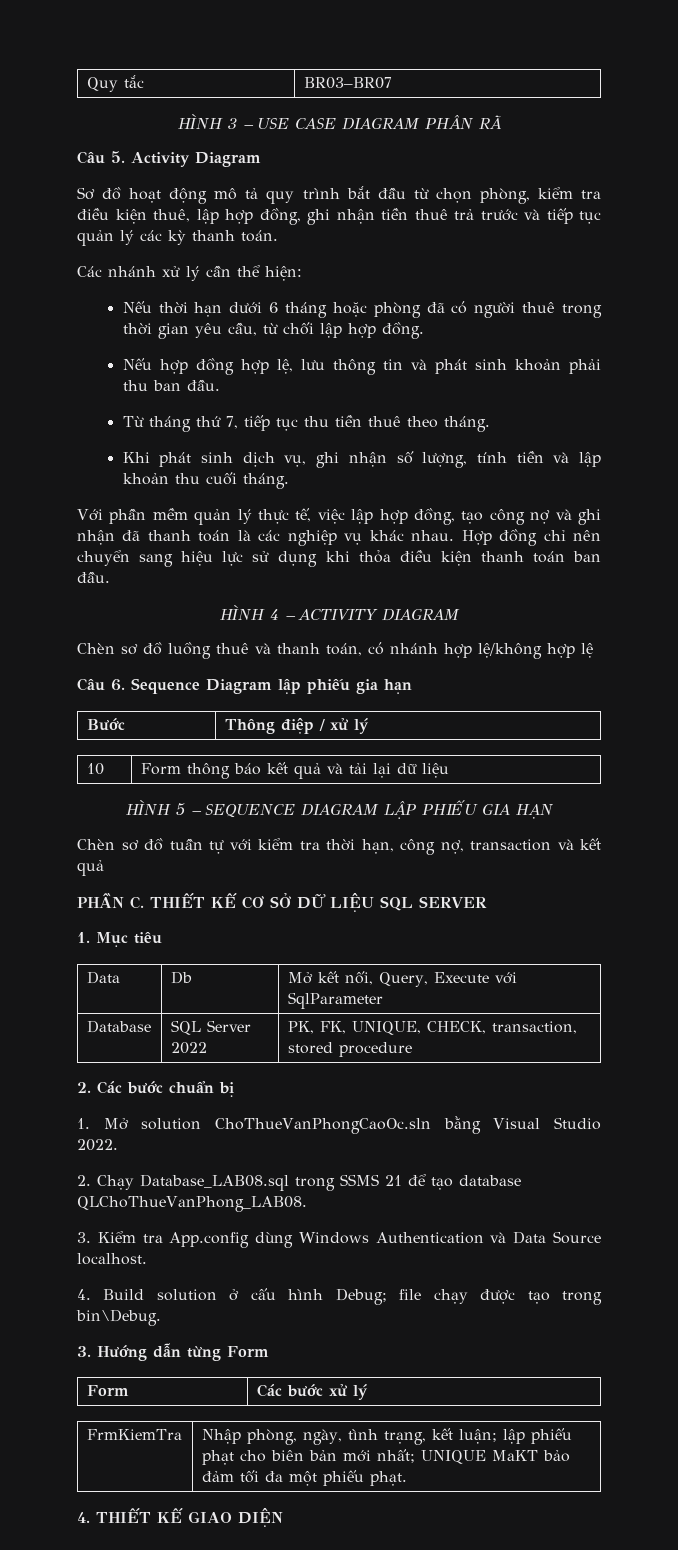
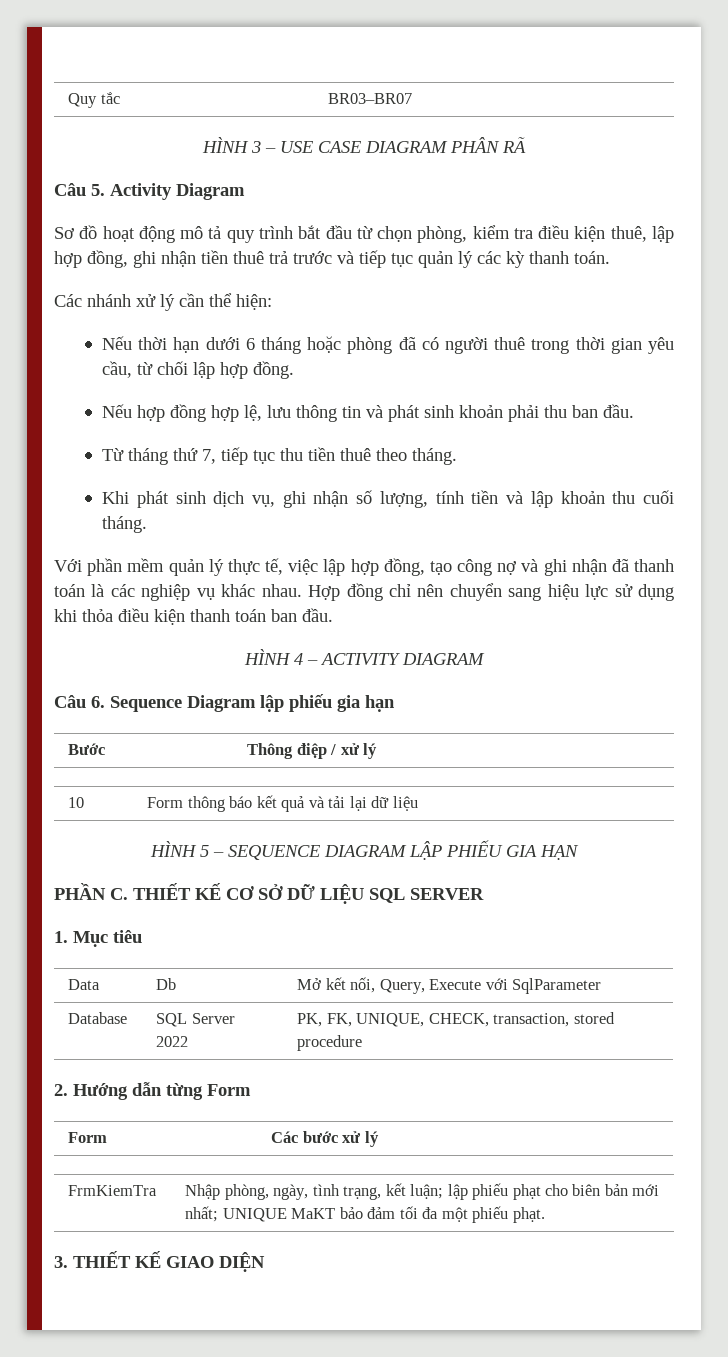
[77,642,593,659] // Chèn sơ đồ luồng thuê và thanh toán, có nhánh hợp lệ/không hợp lệ -> (485, 659) none
[77,838,601,855] [77,860,104,876] // Chèn sơ đồ tuần tự với kiểm tra thời hạn, công nợ, transaction và kết quả -> (579, 852) none
[97,1081,234,1097] [77,1116,601,1134] [77,1139,118,1151] [77,1174,521,1191] [77,1196,307,1212] [77,1231,601,1248] [77,1253,147,1265] [77,1288,602,1305] [76,1309,161,1326] [77,1346,91,1357] Các bước chuẩn bị // 1. Mở solution ChoThueVanPhongCaoOc.sln bằng Visual Studio 2022. // 2. Chạy Database_LAB08.sql trong SSMS 21 để tạo database QLChoThueVanPhong_LAB08. // 3. Kiểm tra App.config dùng Windows Authentication và Data Source localhost. // 4. Build solution ở cấu hình Debug; file chạy được tạo trong bin\Debug. // 3. -> (68, 1090) none
[77,1512,90,1523] 4. -> [54,1256,68,1268] 3.

